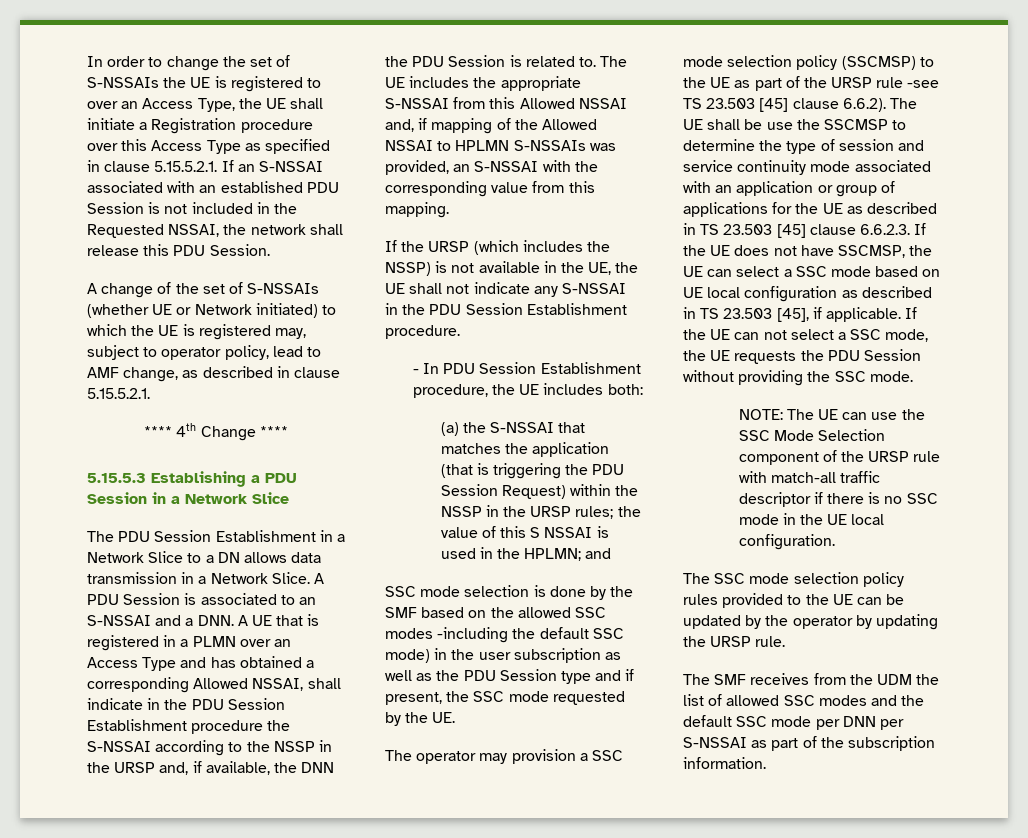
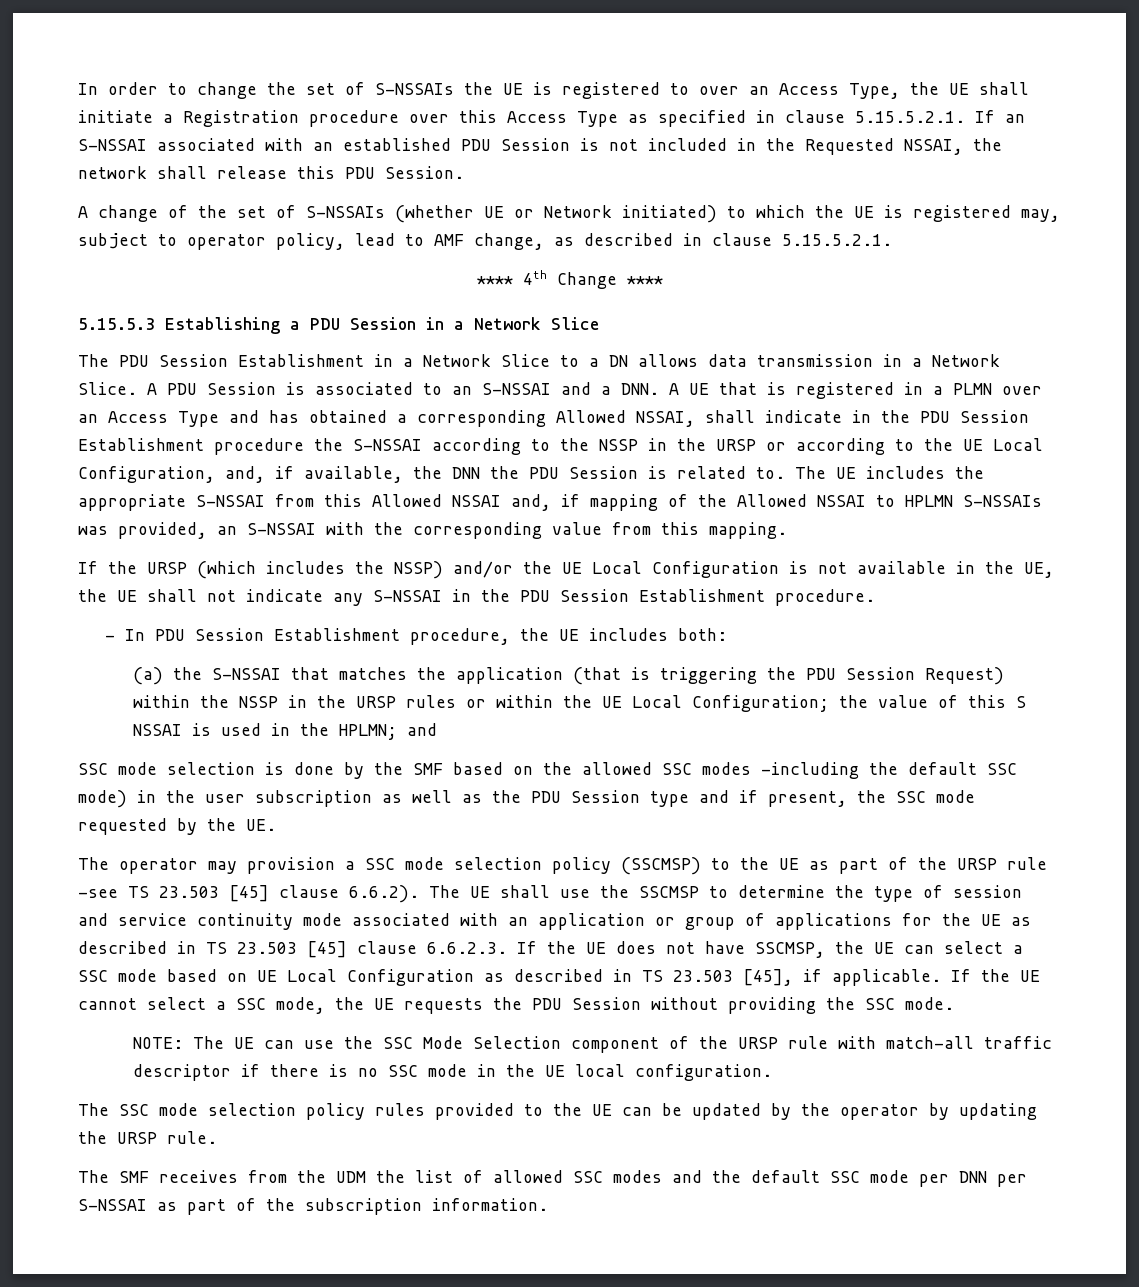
(156, 767) none -> [766,438,1043,455] [78,466,215,483] or according to the UE Local Configuration,
(431, 269) none -> [453,561,779,578] and/or the UE Local Configuration
[575,506,614,519] rules; -> [405,695,829,712] rules or within the UE Local Configuration;
[744,119,763,130] be -> (550, 891) none
[707,286,838,302] local configuration -> [287,969,474,986] Local Configuration
[734,330,787,340] can not -> [78,998,137,1010] cannot

